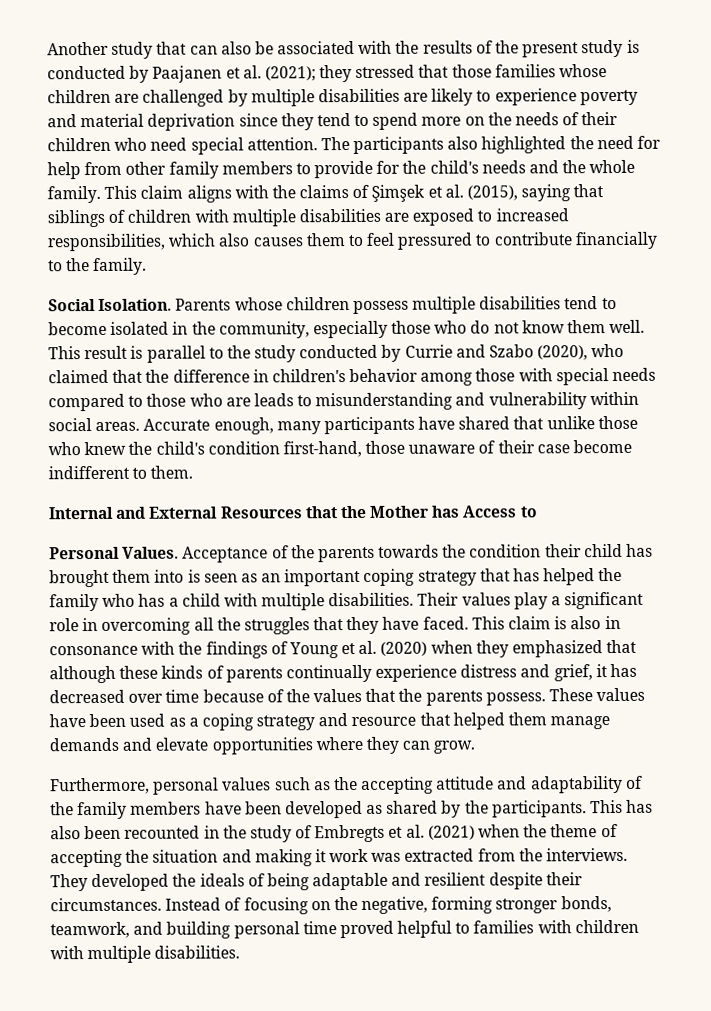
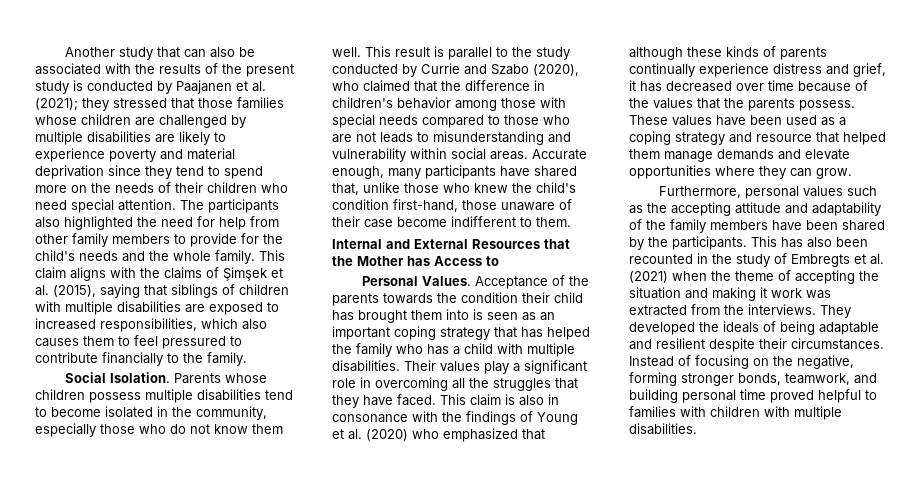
(251, 402) none -> [356,132,376,142] not
[513,416,545,430] that -> [332,183,359,195] that,
[430,640,509,658] when they -> [412,429,439,439] who
[284,800,384,819] developed as -> (838, 225) none

